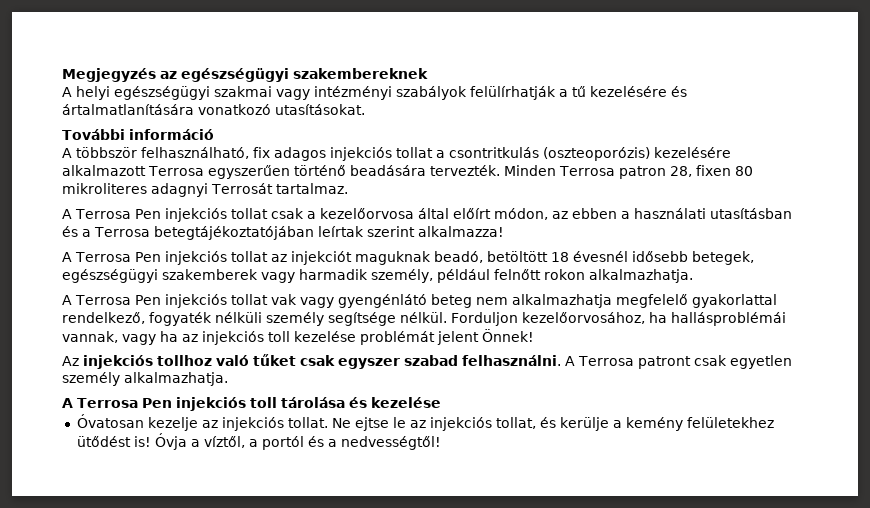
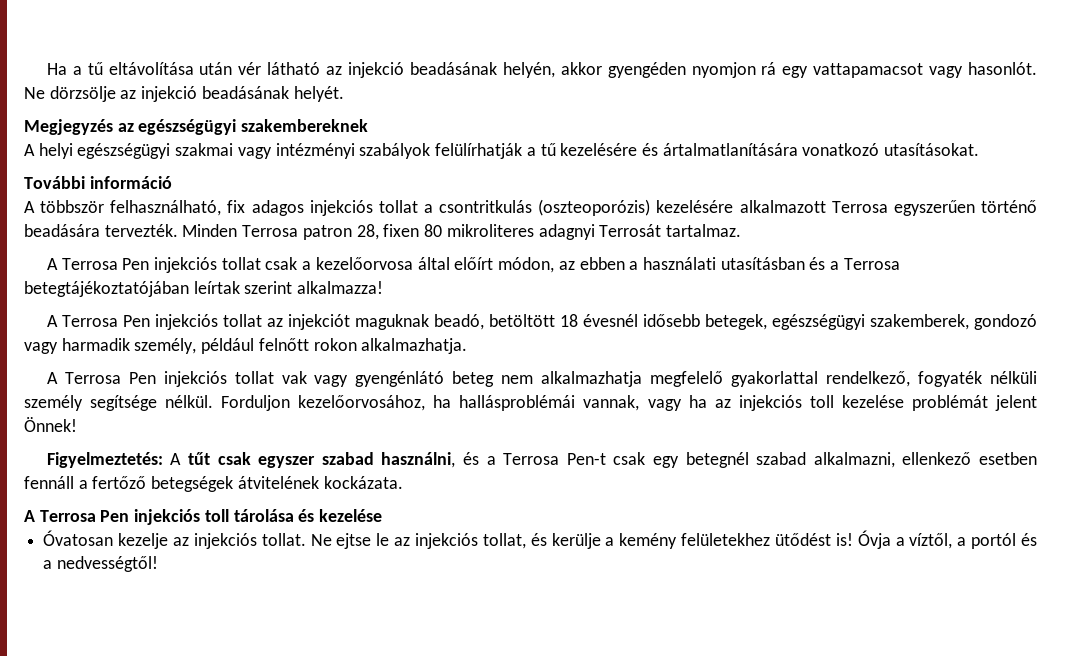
(62, 75) none -> [46,62,1038,78] [24,86,344,102] Ha a tű eltávolítása után vér látható az injekció beadásának helyén, akkor gyengéden nyomjon rá egy vattapamacsot vagy hasonlót. Ne dörzsölje az injekció beadásának helyét. //
[162,269,258,280] szakemberek -> [869,314,1037,330] szakemberek, gondozó
[62,354,792,369] [62,372,228,386] Az injekciós tollhoz való tűket csak egyszer szabad felhasználni. A Terrosa patront csak egyetlen személy alkalmazhatja. -> [46,452,1037,468] [24,476,403,492] Figyelmeztetés: A tűt csak egyszer szabad használni, és a Terrosa Pen-t csak egy betegnél szabad alkalmazni, ellenkező esetben fennáll a fertőző betegségek átvitelének kockázata.

